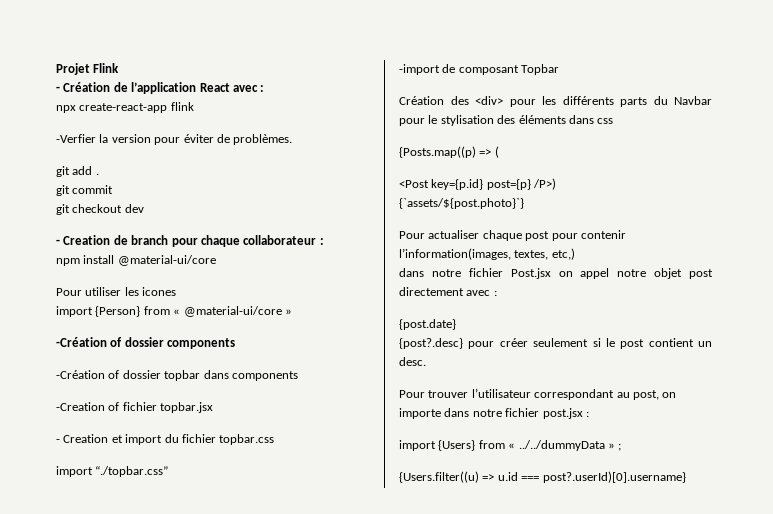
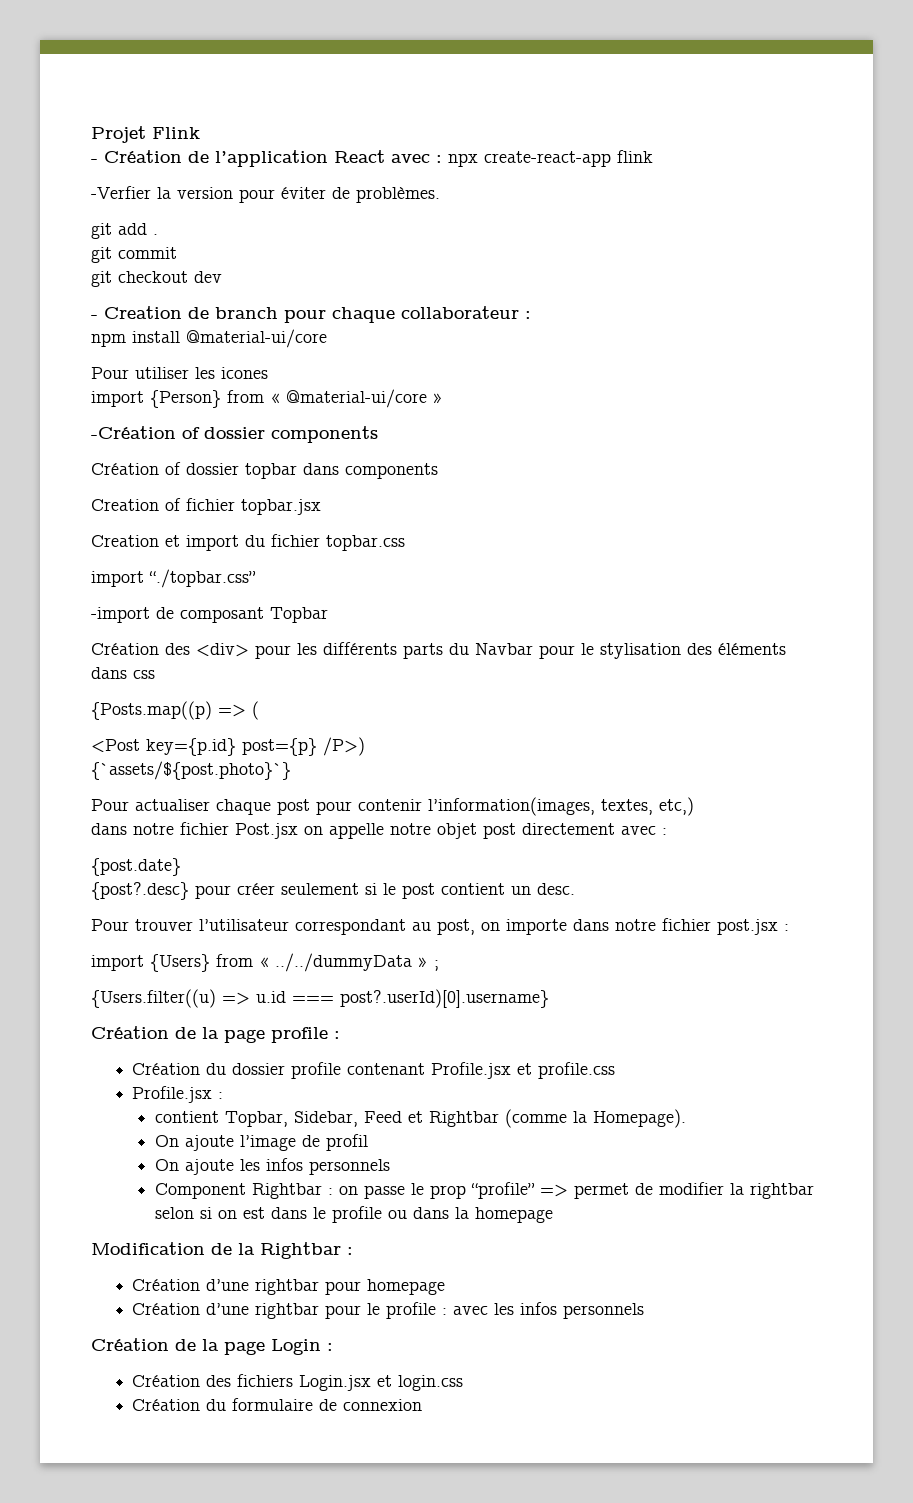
(265, 88) // -> (442, 159) none
[56,370,105,379] -Création -> [91,463,159,475] Création
[56,402,105,411] -Creation -> [91,499,159,511] Creation
[56,439,60,443] - -> (321, 507) none
[580,268,610,279] appel -> [329,823,384,839] appelle
(686, 477) none -> [91,1026,340,1043] [132,1062,616,1079] [132,1086,224,1103] [154,1109,686,1128] [154,1134,368,1151] [154,1158,390,1175] [154,1182,814,1199] [154,1206,553,1223] [91,1242,353,1259] [132,1279,446,1295] [132,1302,645,1319] [91,1338,333,1355] [132,1374,464,1391] [132,1398,423,1411] // Création de la page profile : // Création du dossier profile contenant Profile.jsx et profile.css // Profile.jsx : // contient Topbar, Sidebar, Feed et Rightbar (comme la Homepage). // On ajoute l’image de profil // On ajoute les infos personnels // Component Rightbar : on passe le prop “profile” => permet de modifier la rightbar selon si on est dans le profile ou dans la homepage // Modification de la Rightbar : // Création d’une rightbar pour homepage // Création d’une rightbar pour le profile : avec les infos personnels // Création de la page Login : // Création des fichiers Login.jsx et login.css // Création du formulaire de connexion

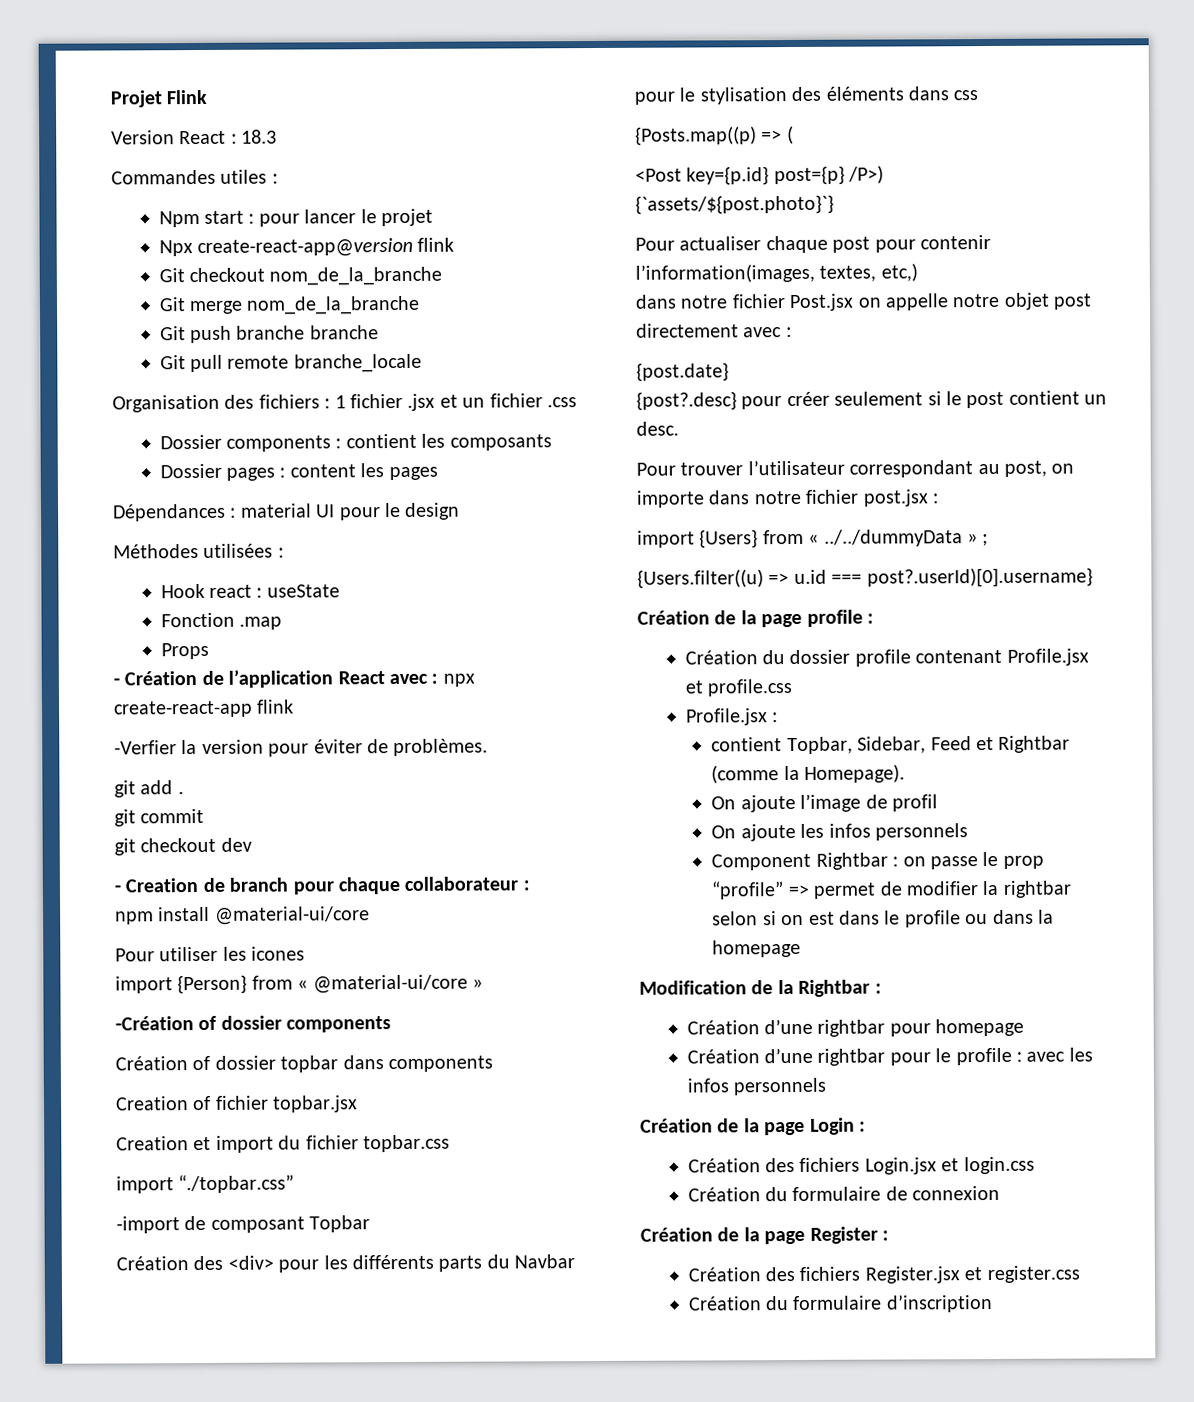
(200, 133) none -> [111,129,278,145] [111,169,278,185] [158,208,434,228] [158,237,455,258] [158,266,443,286] [158,295,421,315] [159,325,379,344] [159,353,422,373] [112,393,577,413] [159,433,552,452] [159,463,438,481] [112,502,461,522] [113,543,284,559] [160,583,340,599] [160,612,283,630] [160,642,209,660] // Version React : 18.3 // Commandes utiles : // Npm start : pour lancer le projet // Npx create-react-app@version flink // Git checkout nom_de_la_branche // Git merge nom_de_la_branche // Git push branche branche // Git pull remote branche_locale // Organisation des fichiers : 1 fichier .jsx et un fichier .css // Dossier components : contient les composants // Dossier pages : content les pages // Dépendances : material UI pour le design // Méthodes utilisées : // Hook react : useState // Fonction .map // Props
(423, 1405) none -> [640,1226,889,1245] [687,1265,1080,1284] [688,1294,993,1313] // Création de la page Register : // Création des fichiers Register.jsx et register.css // Création du formulaire d’inscription

